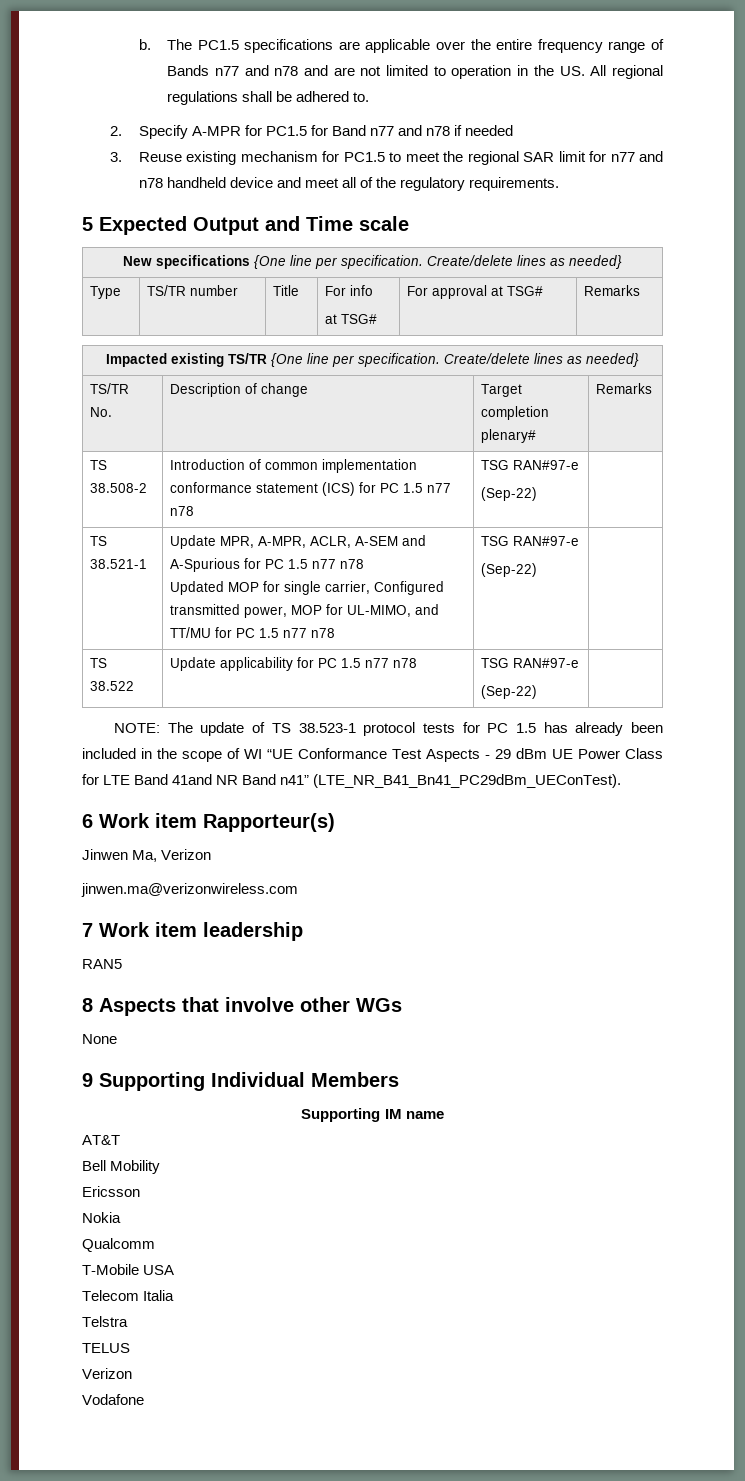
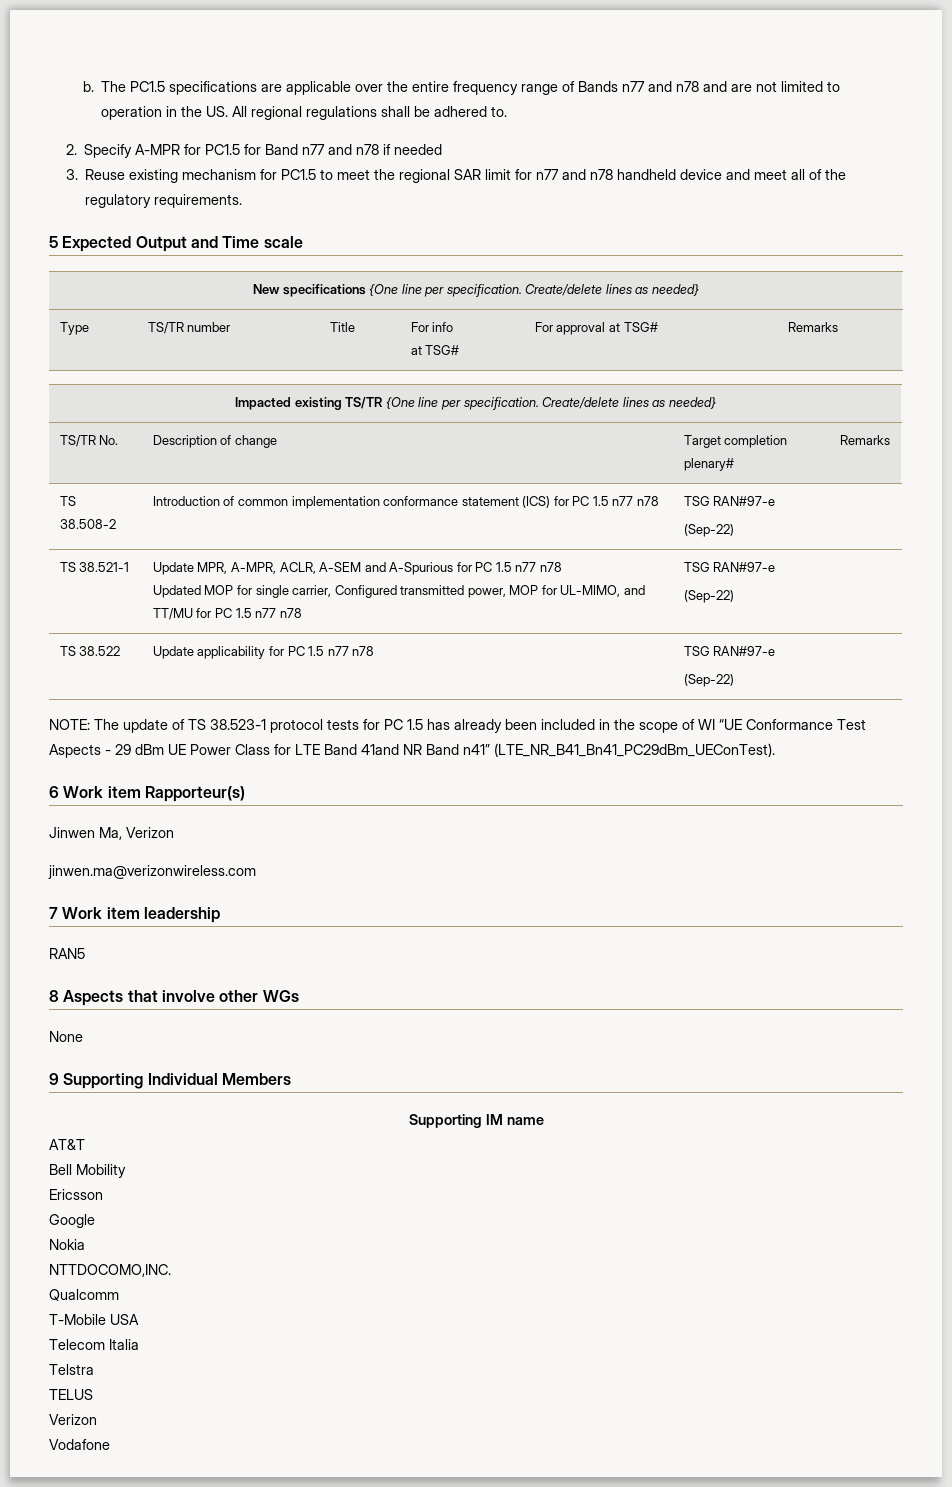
(140, 1191) none -> [49,1214,95,1228] // Google
(121, 1217) none -> [49,1264,171,1277] // NTTDOCOMO,INC.

